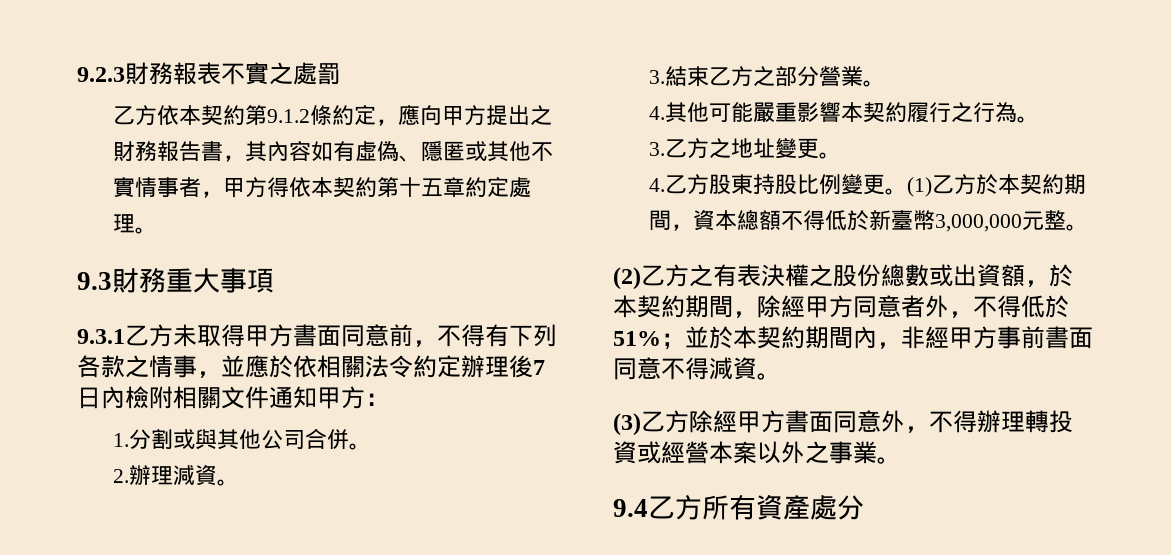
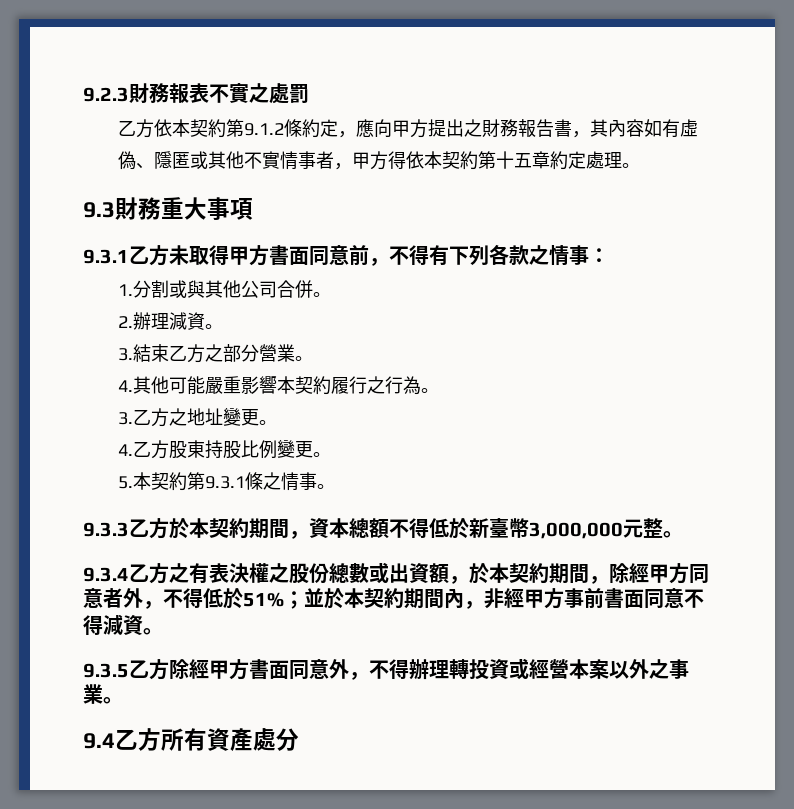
[197,355,545,378] [77,386,365,409] ，並應於依相關法令約定辦理後7日內檢附相關文件通知甲方 -> (589, 255) none
[907,177,933,197] (1) -> [118,472,336,491] [83,522,129,537] // 5.本契約第9.3.1條之情事。 // 9.3.3
[613,267,641,290] (2) -> [83,567,129,582] 9.3.4
[613,413,641,436] (3) -> [83,663,129,678] 9.3.5

